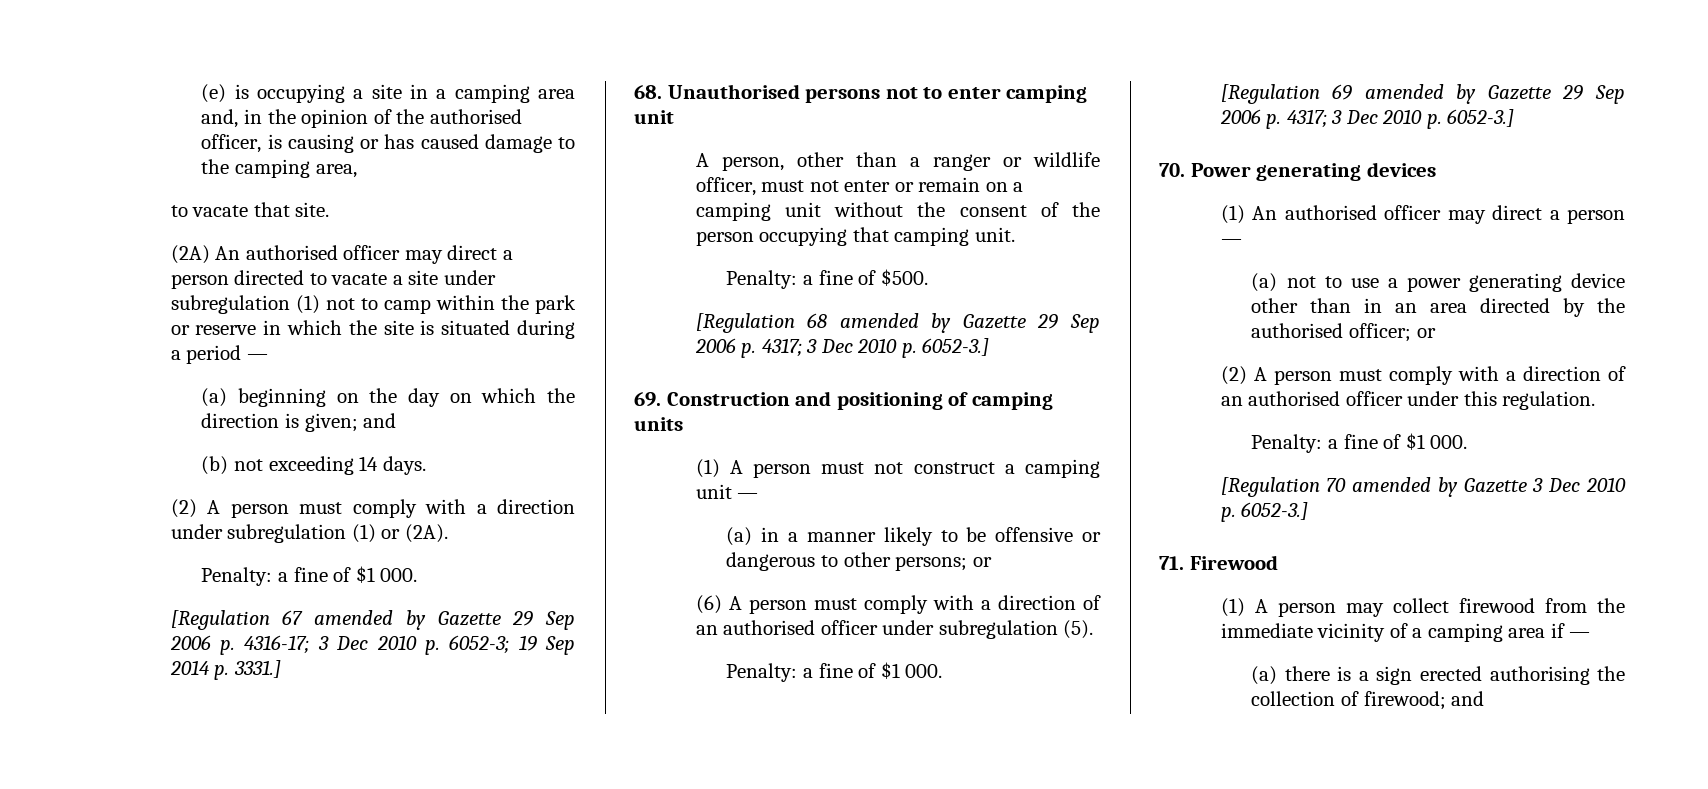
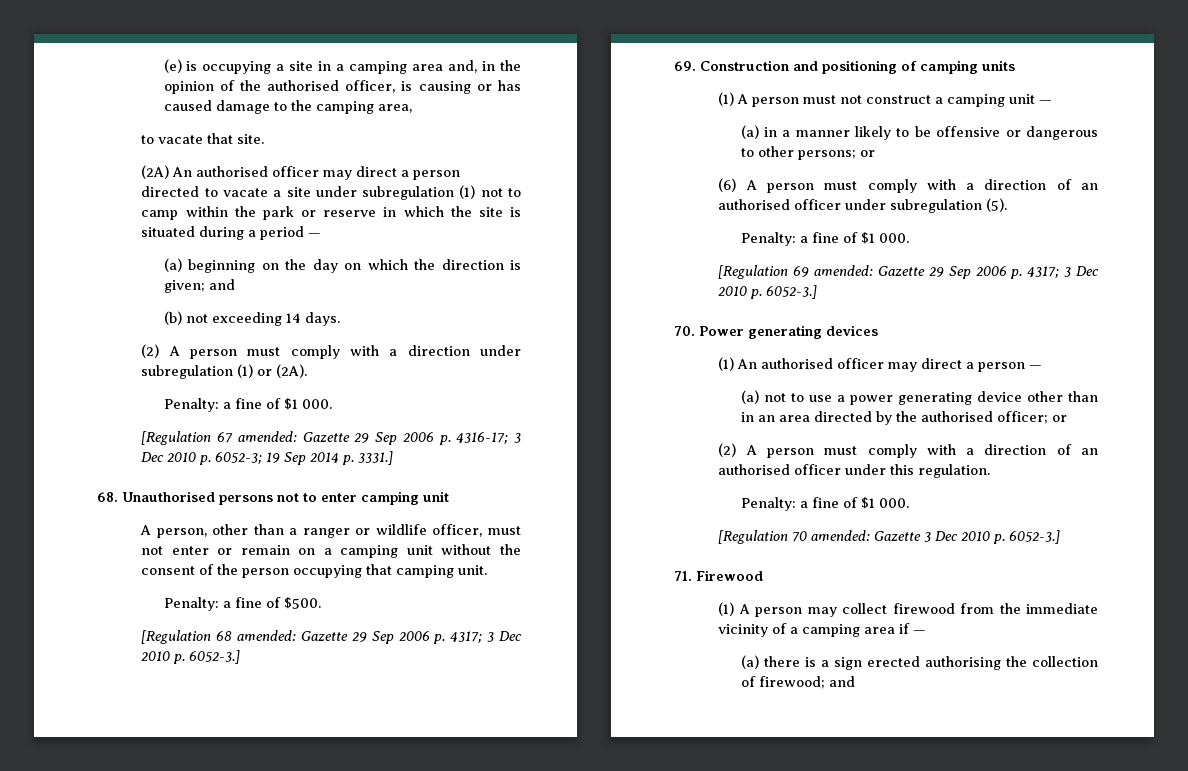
[314,610,426,630] amended by -> [237,431,297,442] amended:
[839,313,952,333] amended by -> [237,630,297,641] amended:
[1364,84,1477,104] amended by -> [814,265,874,276] amended:
[1352,477,1458,497] amended by -> [811,530,871,541] amended:

